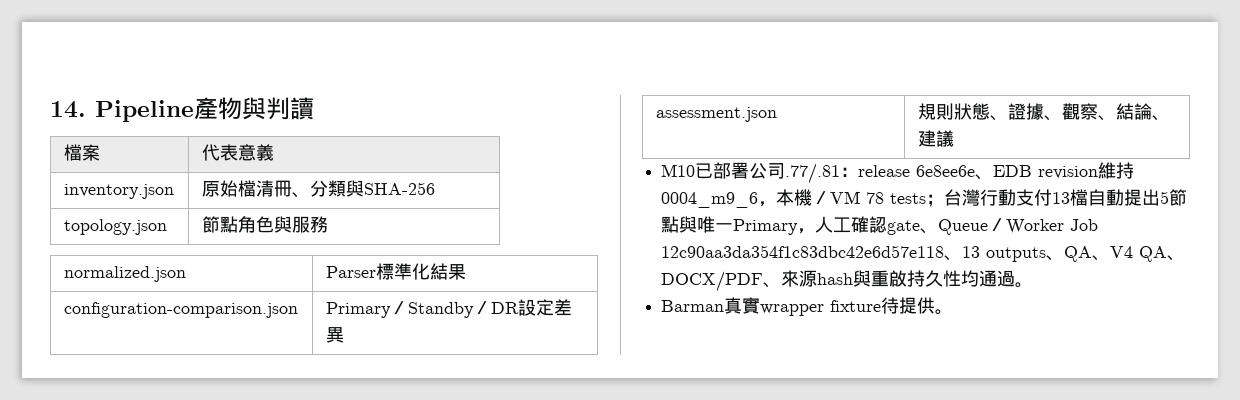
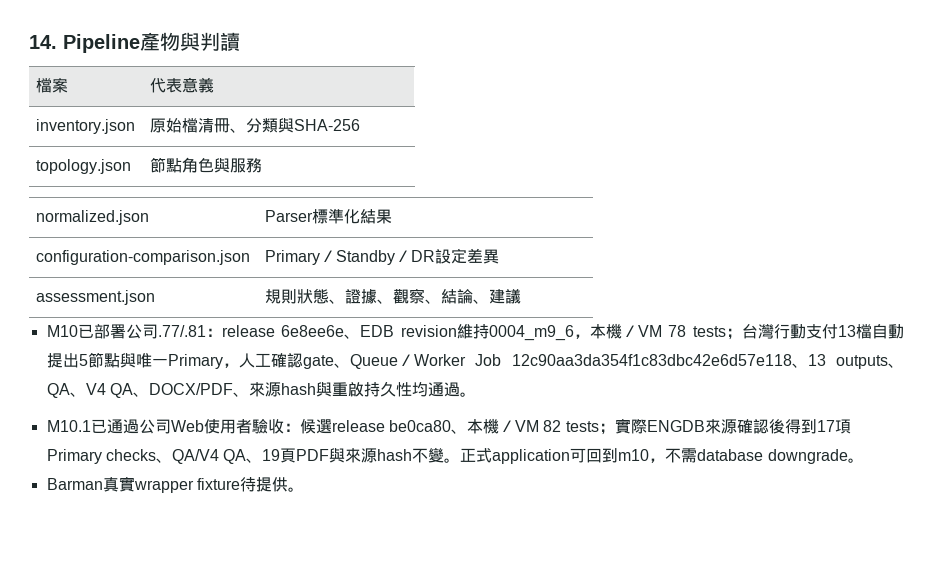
(1034, 285) none -> [46,418,851,435] [46,447,864,464] // M10.1已通過公司Web使用者驗收：候選release be0ca80、本機／VM 82 tests；實際ENGDB來源確認後得到17項Primary checks、QA/V4 QA、19頁PDF與來源hash不變。正式application可回到m10，不需database downgrade。

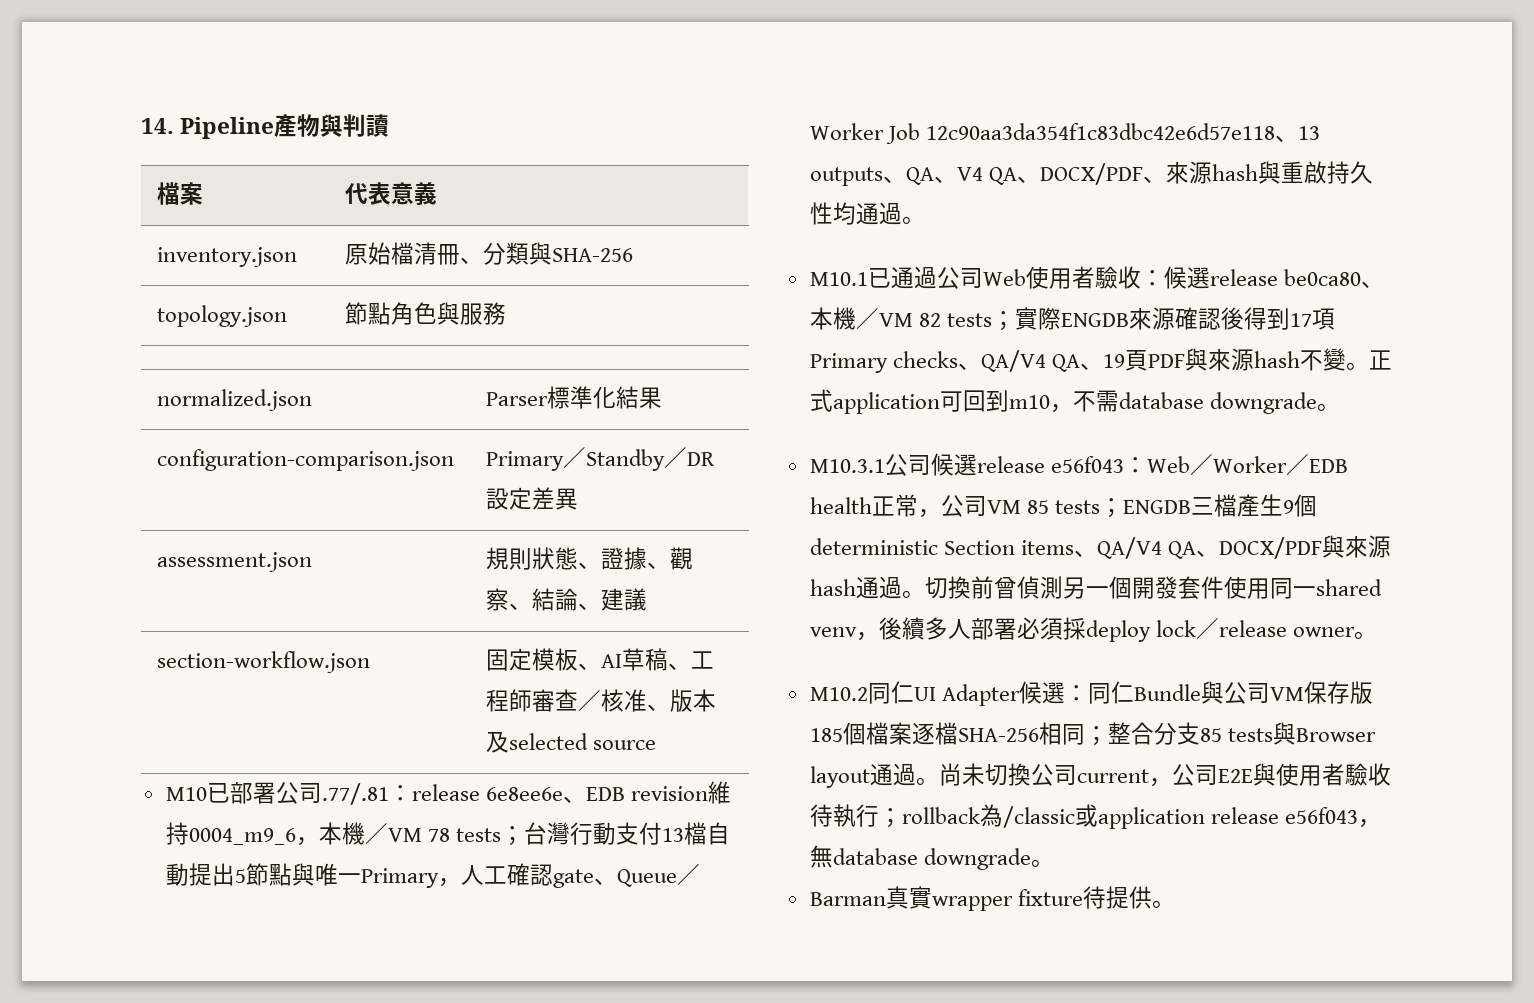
(522, 296) none -> [156,651,370,673] [485,648,714,671] [485,689,716,712] [485,731,656,753] // section-workflow.json | 固定模板、AI草稿、工程師審查／核准、版本及selected source
(864, 460) none -> [809,453,1348,476] [809,494,1317,518] [809,535,1391,559] [809,576,1382,599] [809,617,1377,642] [809,681,1373,706] [809,722,1376,746] [809,763,1391,788] [809,804,1381,829] [809,845,1054,870] // M10.3.1公司候選release e56f043：Web／Worker／EDB health正常，公司VM 85 tests；ENGDB三檔產生9個deterministic Section items、QA/V4 QA、DOCX/PDF與來源hash通過。切換前曾偵測另一個開發套件使用同一shared venv，後續多人部署必須採deploy lock／release owner。 // M10.2同仁UI Adapter候選：同仁Bundle與公司VM保存版185個檔案逐檔SHA-256相同；整合分支85 tests與Browser layout通過。尚未切換公司current，公司E2E與使用者驗收待執行；rollback為/classic或application release e56f043，無database downgrade。

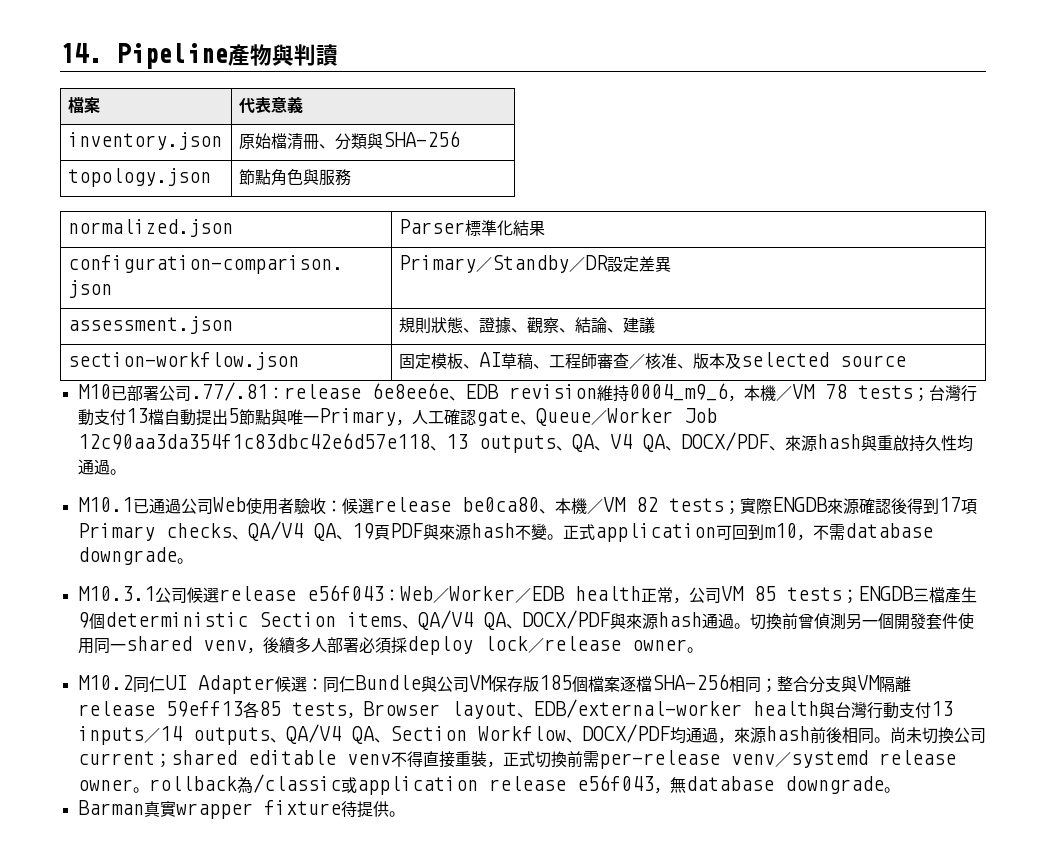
[1199,722,1296,745] 85 tests與 -> [840,675,911,693] [77,701,363,719] 與VM隔離release 59eff13各85 tests，
[869,763,916,786] 通過 -> [516,699,953,719] [77,724,874,745] 、EDB/external-worker health與台灣行動支付13 inputs／14 outputs、QA/V4 QA、Section Workflow、DOCX/PDF均通過，來源hash前後相同
[1148,763,1391,787] [809,804,902,828] ，公司E2E與使用者驗收待執行； -> [154,750,956,769] [77,779,149,793] ；shared editable venv不得直接重裝，正式切換前需per-release venv／systemd release owner。

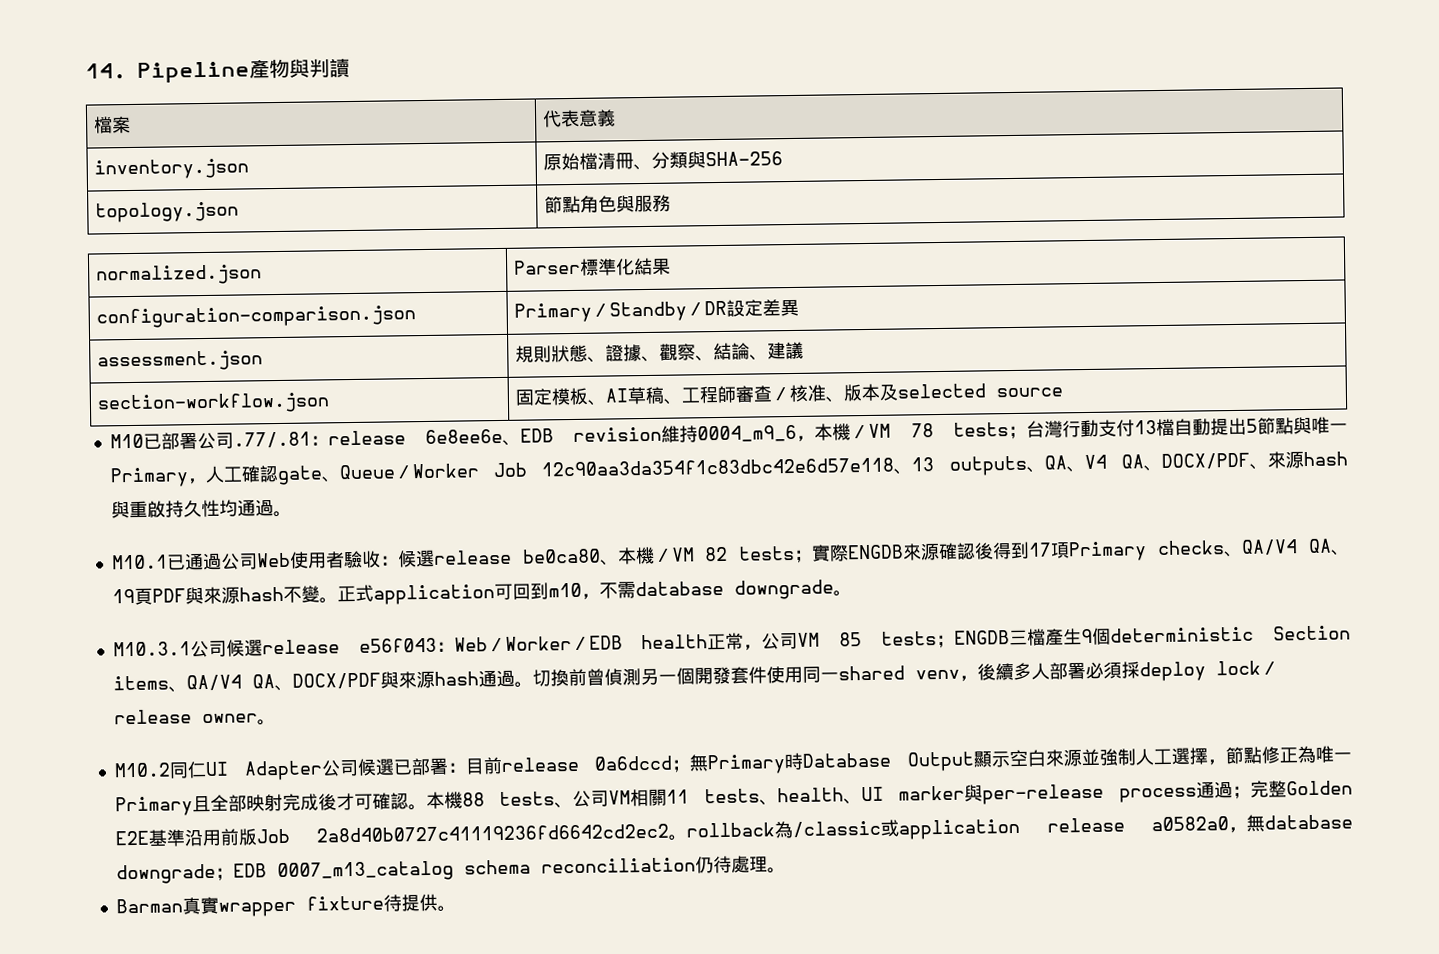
[274,674,911,693] [77,699,953,719] [77,724,986,745] [77,750,956,769] [77,779,133,791] 候選：同仁Bundle與公司VM保存版185個檔案逐檔SHA-256相同；整合分支與VM隔離release 59eff13各85 tests，Browser layout、EDB/external-worker health與台灣行動支付13 inputs／14 outputs、QA/V4 QA、Section Workflow、DOCX/PDF均通過，來源hash前後相同。尚未切換公司current；shared editable venv不得直接重裝，正式切換前需per-release venv／systemd release owner -> [320,745,1352,777] [114,780,1353,817] [114,823,670,847] 公司候選已部署：目前release 0a6dccd；無Primary時Database Output顯示空白來源並強制人工選擇，節點修正為唯一Primary且全部映射完成後才可確認。本機88 tests、公司VM相關11 tests、health、UI marker與per-release process通過；完整Golden E2E基準沿用前版Job 2a8d40b0727c41119236fd6642cd2ec2
[576,775,654,791] e56f043 -> [1151,816,1229,832] a0582a0
(884, 785) none -> [214,855,768,883] ；EDB 0007_m13_catalog schema reconciliation仍待處理

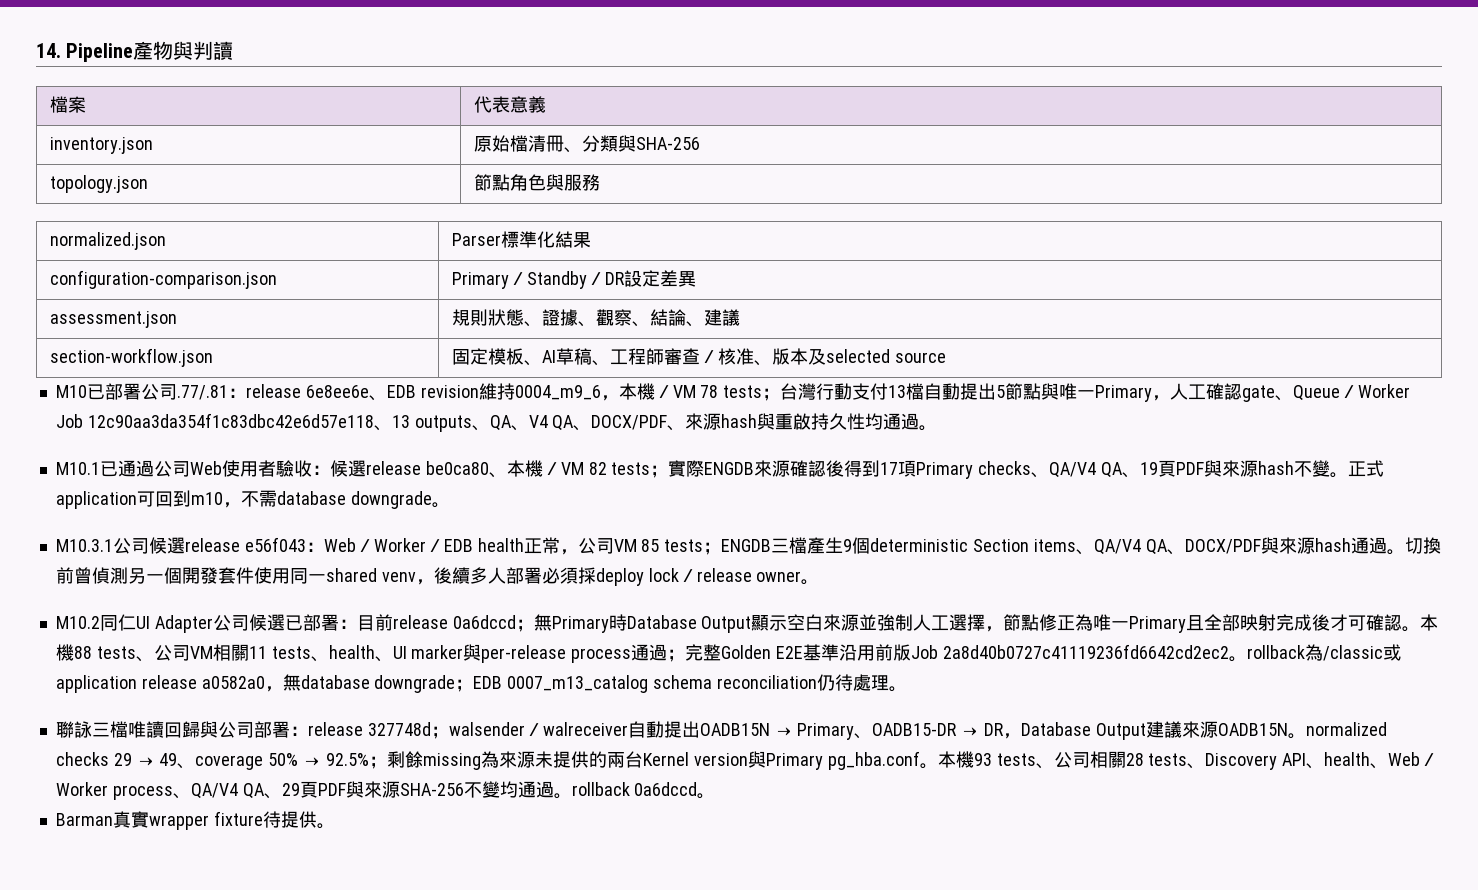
(786, 870) none -> [55,721,1387,740] [55,751,1439,770] [55,781,716,800] // 聯詠三檔唯讀回歸與公司部署：release 327748d；walsender／walreceiver自動提出OADB15N → Primary、OADB15-DR → DR，Database Output建議來源OADB15N。normalized checks 29 → 49、coverage 50% → 92.5%；剩餘missing為來源未提供的兩台Kernel version與Primary pg_hba.conf。本機93 tests、公司相關28 tests、Discovery API、health、Web／Worker process、QA/V4 QA、29頁PDF與來源SHA-256不變均通過。rollback 0a6dccd。

